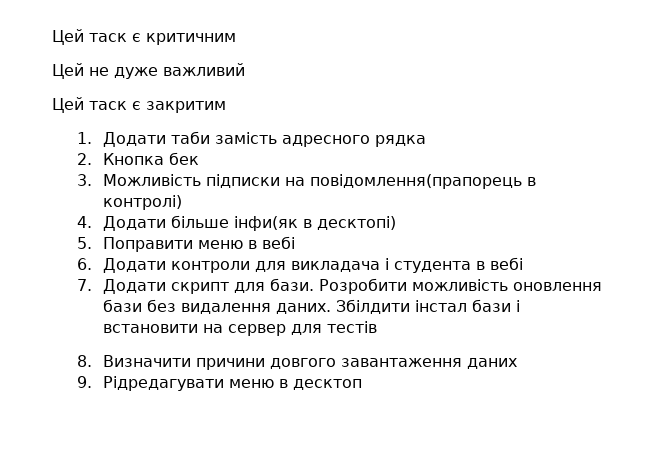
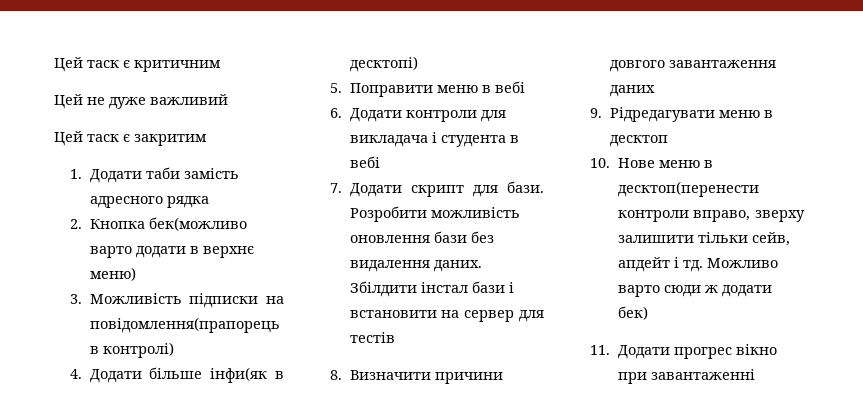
[168,152,199,165] бек -> [148,217,247,231] [89,246,254,258] [89,267,136,281] бек(можливо варто додати в верхнє меню)
(362, 384) none -> [590,158,713,168] [617,181,759,197] [617,210,805,222] [617,232,790,246] [617,257,778,272] [617,285,772,297] [617,306,648,320] [590,344,777,359] [617,369,755,384] // 10. Нове меню в десктоп(перенести контроли вправо, зверху залишити тільки сейв, апдейт і тд. Можливо варто сюди ж додати бек) // 11. Додати прогрес вікно при завантаженні

